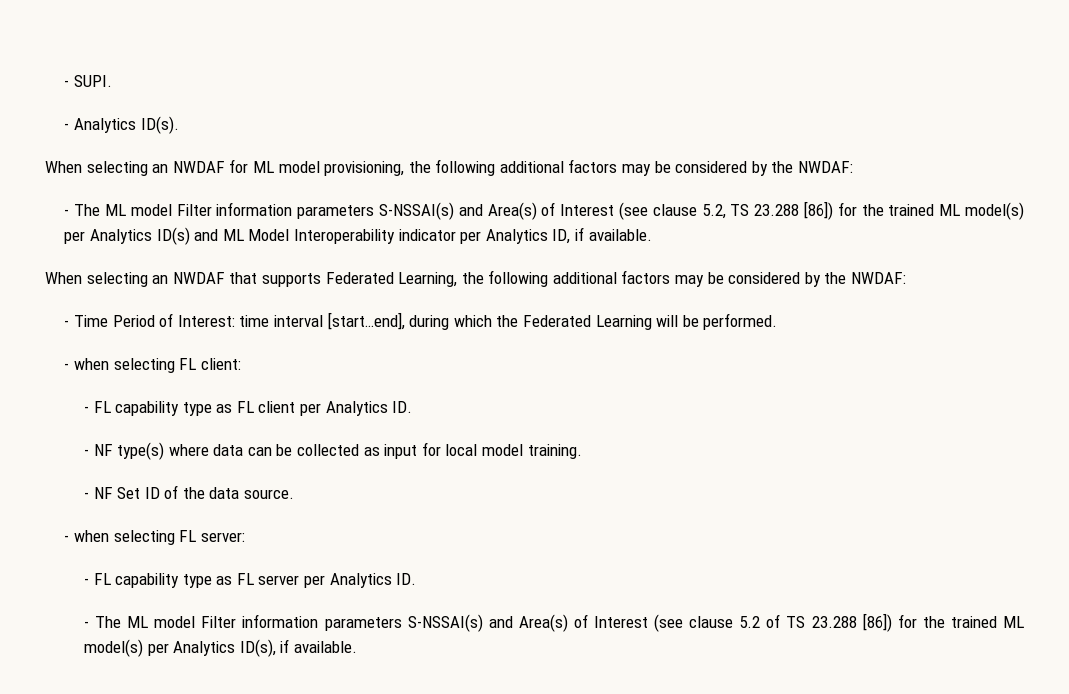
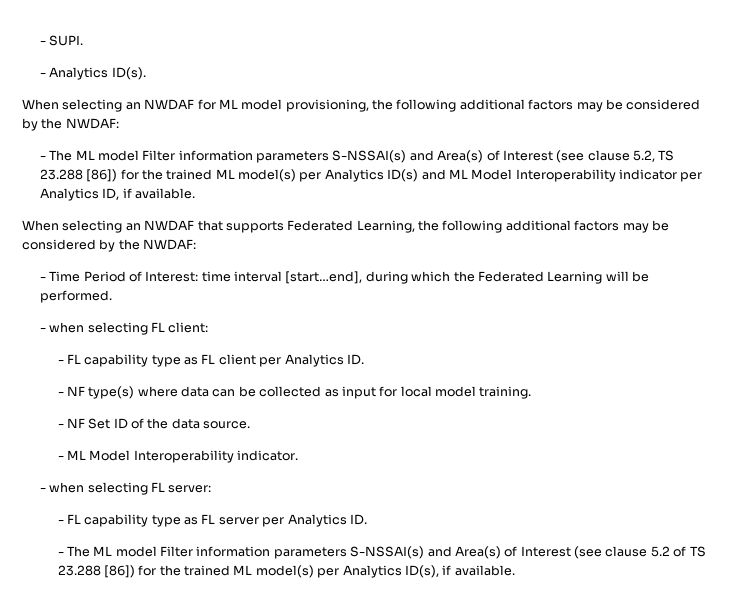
(295, 494) none -> [57,450,299,463] // - ML Model Interoperability indicator.

